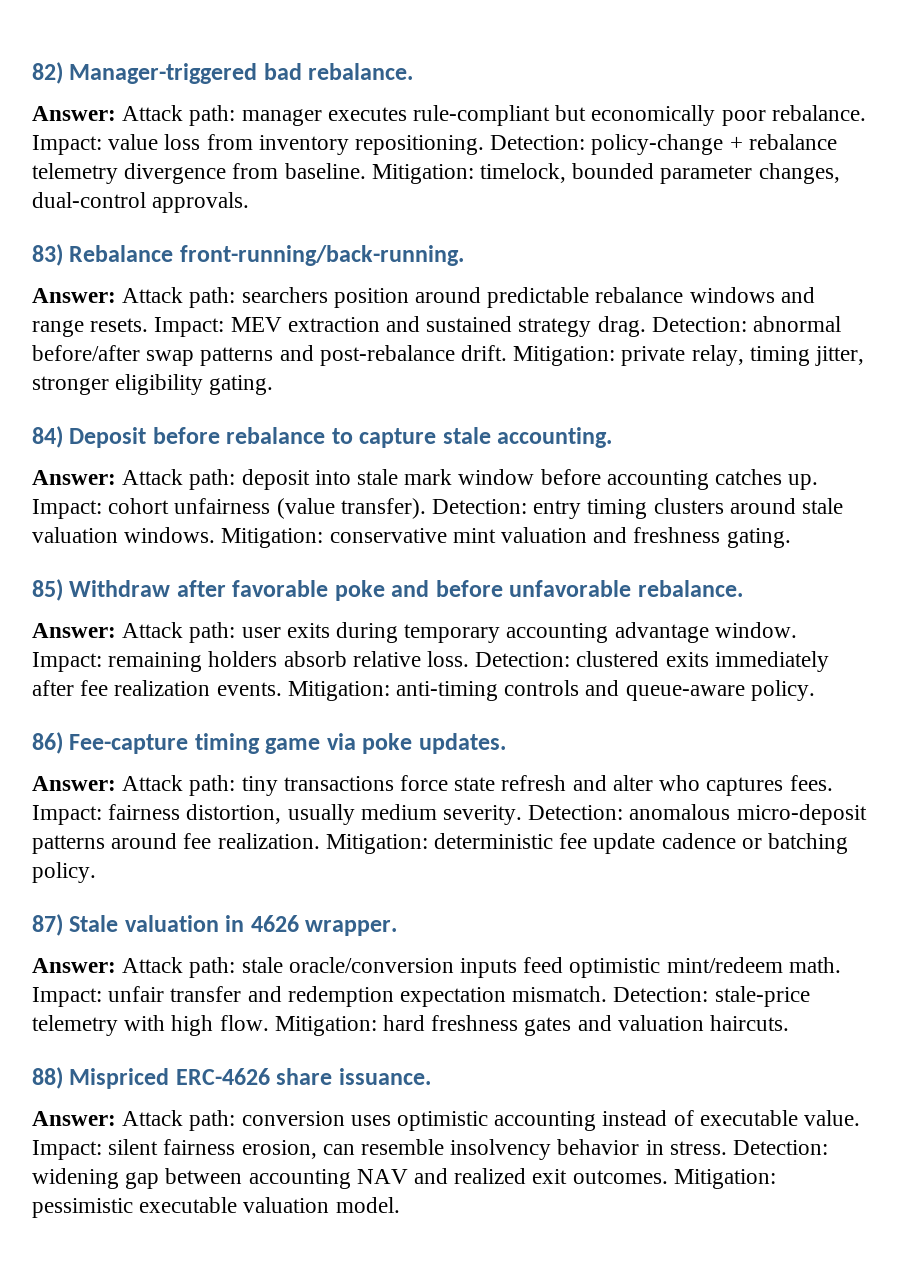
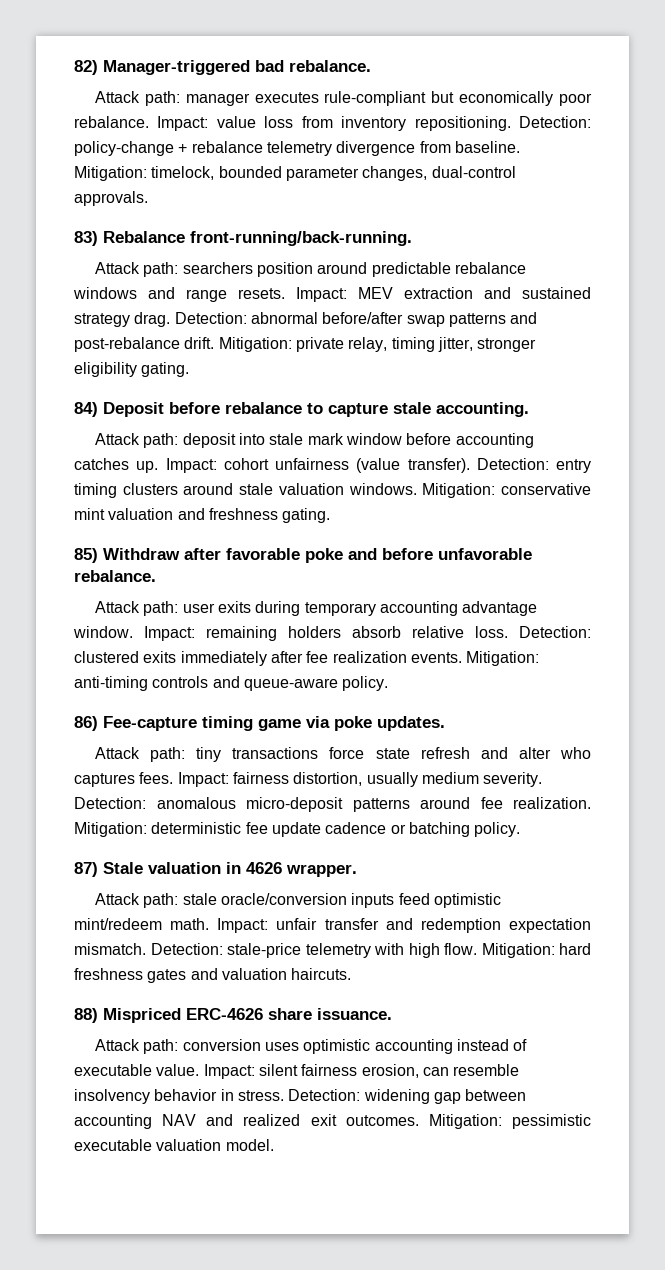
[32,106,116,121] Answer: -> (371, 66) none
[32,288,116,303] Answer: -> (412, 238) none
[32,470,116,485] Answer: -> (529, 409) none
[32,623,116,638] Answer: -> (156, 576) none
[32,776,116,791] Answer: -> (445, 723) none
[32,958,116,973] Answer: -> (357, 870) none
[32,1111,116,1126] Answer: -> (392, 1014) none

